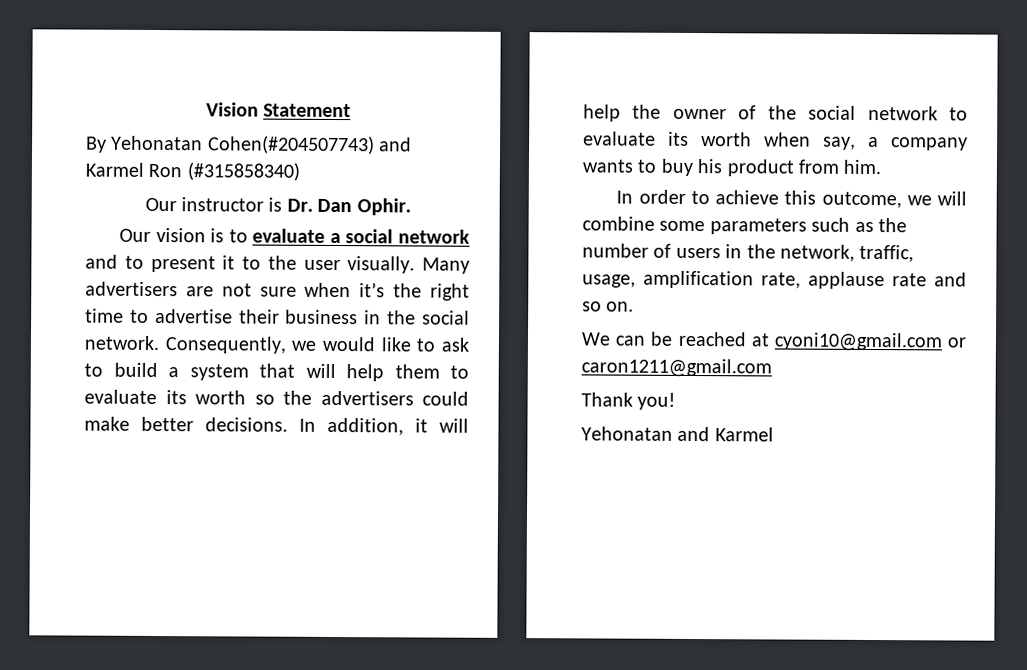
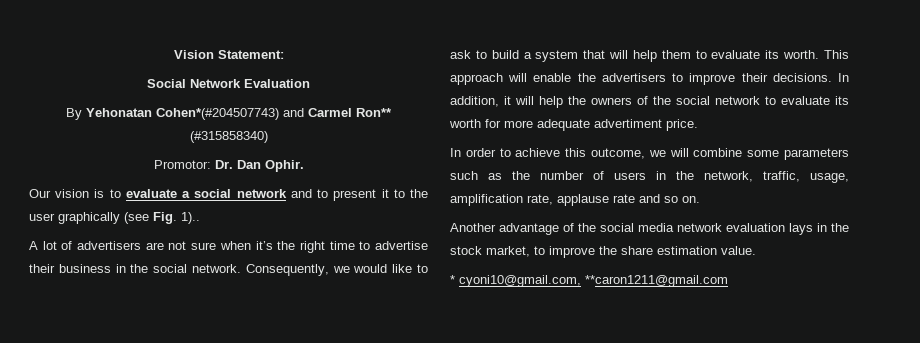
[263,103,352,118] [86,135,413,155] [85,162,300,181] [144,197,283,212] Statement // By Yehonatan Cohen(#204507743) and Karmel Ron (#315858340) // Our instructor is -> [217,50,284,59] [147,79,310,88] [66,108,392,120] [189,131,268,143] [153,160,211,169] Statement: // Social Network Evaluation // By Yehonatan Cohen*(#204507743) and Carmel Ron** (#315858340) // Promotor:
[347,256,470,274] visually. Many -> [58,212,200,224] [29,241,73,250] graphically (see Fig. 1).. // A lot of
[195,390,469,406] [84,416,194,432] worth so the advertisers could make better -> [783,50,849,59] [450,73,768,85] worth. This approach will enable the advertisers to improve their
[672,108,727,120] owner -> [591,97,632,105] owners
[764,132,968,151] [582,158,882,177] when say, a company wants to buy his product from him. -> [485,119,698,131] for more adequate advertiment price.
[581,331,966,352] [581,358,772,378] [581,392,677,410] [581,426,774,442] We can be reached at cyoni10@gmail.com or caron1211@gmail.com // Thank you! // Yehonatan and Karmel -> [450,223,849,235] [450,246,756,258] [450,275,728,287] Another advantage of the social media network evaluation lays in the stock market, to improve the share estimation value. // * cyoni10@gmail.com, **caron1211@gmail.com

